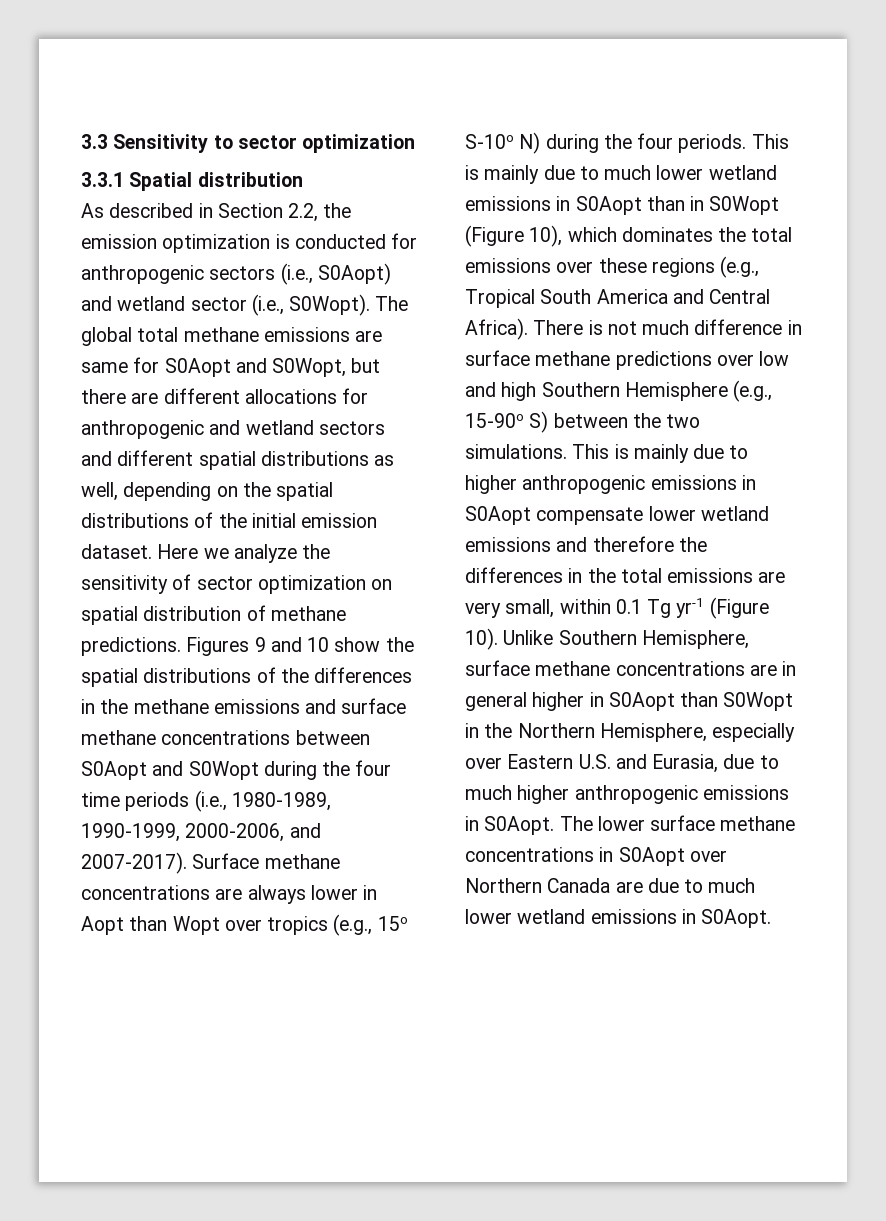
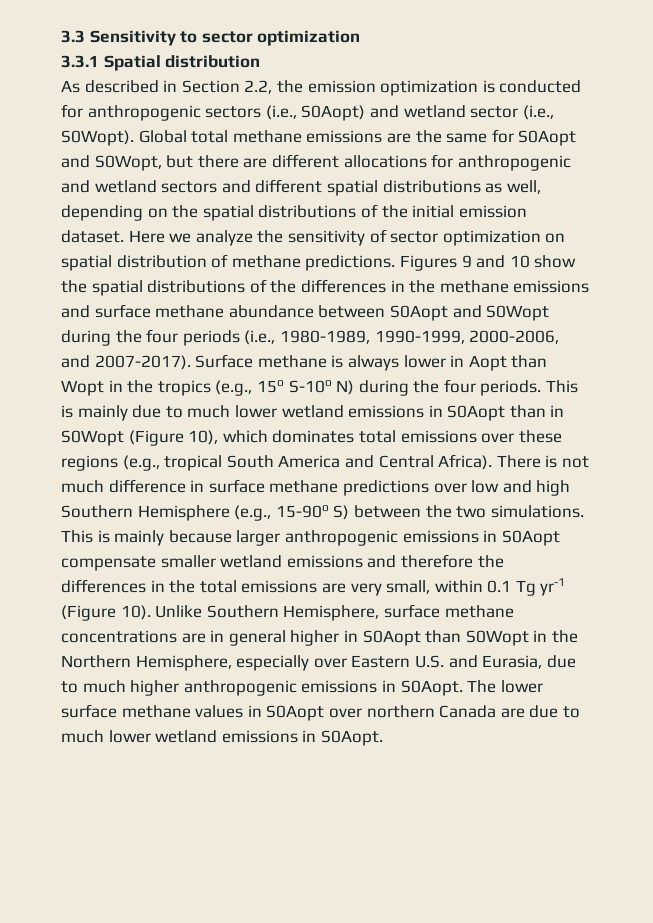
[375,296,409,311] [81,327,132,346] The global -> [138,130,187,143] Global
(383, 336) none -> [415,130,442,143] the
[161,730,291,745] concentrations -> [228,305,314,318] abundance
[81,792,120,807] time -> (179, 336) none
[81,885,243,900] concentrations are -> [331,355,344,368] is
[224,919,262,931] over -> [108,380,154,393] in the
[718,227,747,242] the -> (355, 436) none
[465,289,535,308] Tropical -> [164,455,223,471] tropical
[693,444,749,459] [465,475,517,494] due to higher -> [168,530,281,546] because larger
[648,506,696,521] lower -> [160,555,216,568] smaller
[465,847,594,862] concentrations -> [195,705,244,718] values
[465,878,542,893] Northern -> [366,705,435,718] northern

